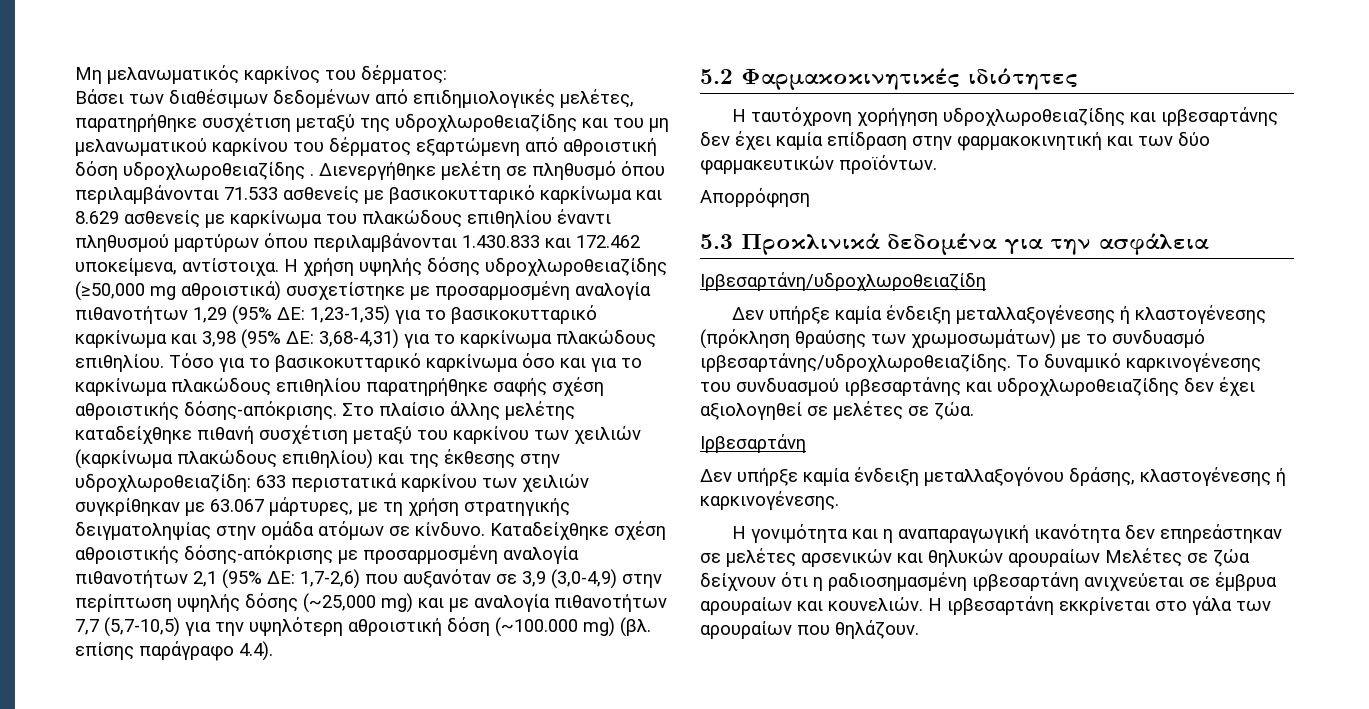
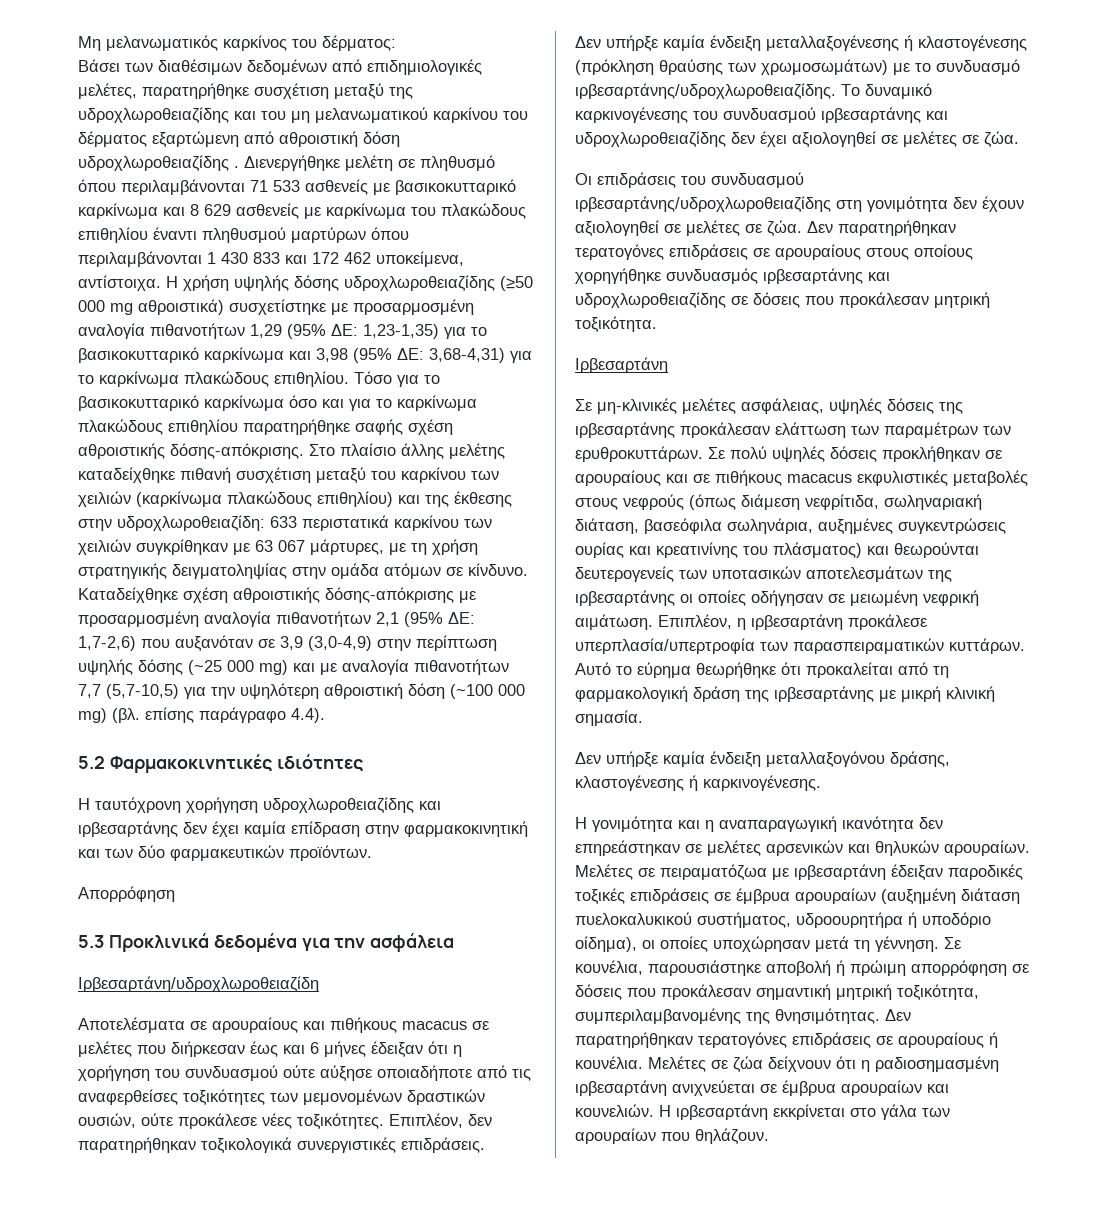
[224,187,278,200] 71.533 -> [250,180,300,192] 71 533
[75,211,119,224] 8.629 -> [190,204,231,216] 8 629
[462,235,640,248] 1.430.833 και 172.462 -> [207,252,371,264] 1 430 833 και 172 462
[75,281,145,301] (≥50,000 -> [500,276,533,291] [78,300,105,312] (≥50 000
[210,499,264,512] 63.067 -> [255,540,305,552] 63 067
[303,593,376,613] (~25,000 -> [188,660,254,675] (~25 000
[495,617,578,637] (~100.000 -> [450,684,525,699] (~100 000
(986, 281) none -> [78,1017,490,1033] [78,1041,462,1058] [78,1065,531,1082] [78,1089,485,1106] [78,1113,492,1130] [78,1137,485,1154] // Αποτελέσματα σε αρουραίους και πιθήκους macacus σε μελέτες που διήρκεσαν έως και 6 μήνες έδειξαν ότι η χορήγηση του συνδυασμού ούτε αύξησε οποιαδήποτε από τις αναφερθείσες τοξικότητες των μεμονομένων δραστικών ουσιών, ούτε προκάλεσε νέες τοξικότητες. Επιπλέον, δεν παρατηρήθηκαν τοξικολογικά συνεργιστικές επιδράσεις.
[700,434,806,453] Ιρβεσαρτάνη -> [575,172,804,188] [575,196,1024,213] [575,220,956,237] [575,244,973,260] [575,268,890,284] [575,292,990,309] [575,316,657,333] [575,357,668,373] [575,398,963,414] [575,422,1011,438] [575,446,1003,462] [575,470,1028,486] [575,494,982,510] [575,518,1006,535] [575,542,979,558] [575,566,952,582] [575,590,979,606] [575,614,928,630] [575,638,1025,654] [575,662,949,678] [575,686,995,702] [575,710,643,726] Οι επιδράσεις του συνδυασμού ιρβεσαρτάνης/υδροχλωροθειαζίδης στη γονιμότητα δεν έχουν αξιολογηθεί σε μελέτες σε ζώα. Δεν παρατηρήθηκαν τερατογόνες επιδράσεις σε αρουραίους στους οποίους χορηγήθηκε συνδυασμός ιρβεσαρτάνης και υδροχλωροθειαζίδης σε δόσεις που προκάλεσαν μητρική τοξικότητα. // Ιρβεσαρτάνη // Σε μη-κλινικές μελέτες ασφάλειας, υψηλές δόσεις της ιρβεσαρτάνης προκάλεσαν ελάττωση των παραμέτρων των ερυθροκυττάρων. Σε πολύ υψηλές δόσεις προκλήθηκαν σε αρουραίους και σε πιθήκους macacus εκφυλιστικές μεταβολές στους νεφρούς (όπως διάμεση νεφρίτιδα, σωληναριακή διάταση, βασεόφιλα σωληνάρια, αυξημένες συγκεντρώσεις ουρίας και κρεατινίνης του πλάσματος) και θεωρούνται δευτερογενείς των υποτασικών αποτελεσμάτων της ιρβεσαρτάνης οι οποίες οδήγησαν σε μειωμένη νεφρική αιμάτωση. Επιπλέον, η ιρβεσαρτάνη προκάλεσε υπερπλασία/υπερτροφία των παρασπειραματικών κυττάρων. Αυτό το εύρημα θεωρήθηκε ότι προκαλείται από τη φαρμακολογική δράση της ιρβεσαρτάνης με μικρή κλινική σημασία.
[1008,549,1100,567] αρουραίων -> [944,840,1030,856] [575,864,1023,881] [575,888,1020,905] [575,912,991,928] [575,936,962,952] [575,960,1030,976] [575,984,979,1001] [575,1008,911,1024] [575,1032,998,1048] [575,1056,643,1069] αρουραίων. Μελέτες σε πειραματόζωα με ιρβεσαρτάνη έδειξαν παροδικές τοξικές επιδράσεις σε έμβρυα αρουραίων (αυξημένη διάταση πυελοκαλυκικού συστήματος, υδροουρητήρα ή υποδόριο οίδημα), οι οποίες υποχώρησαν μετά τη γέννηση. Σε κουνέλια, παρουσιάστηκε αποβολή ή πρώιμη απορρόφηση σε δόσεις που προκάλεσαν σημαντική μητρική τοξικότητα, συμπεριλαμβανομένης της θνησιμότητας. Δεν παρατηρήθηκαν τερατογόνες επιδράσεις σε αρουραίους ή κουνέλια.

